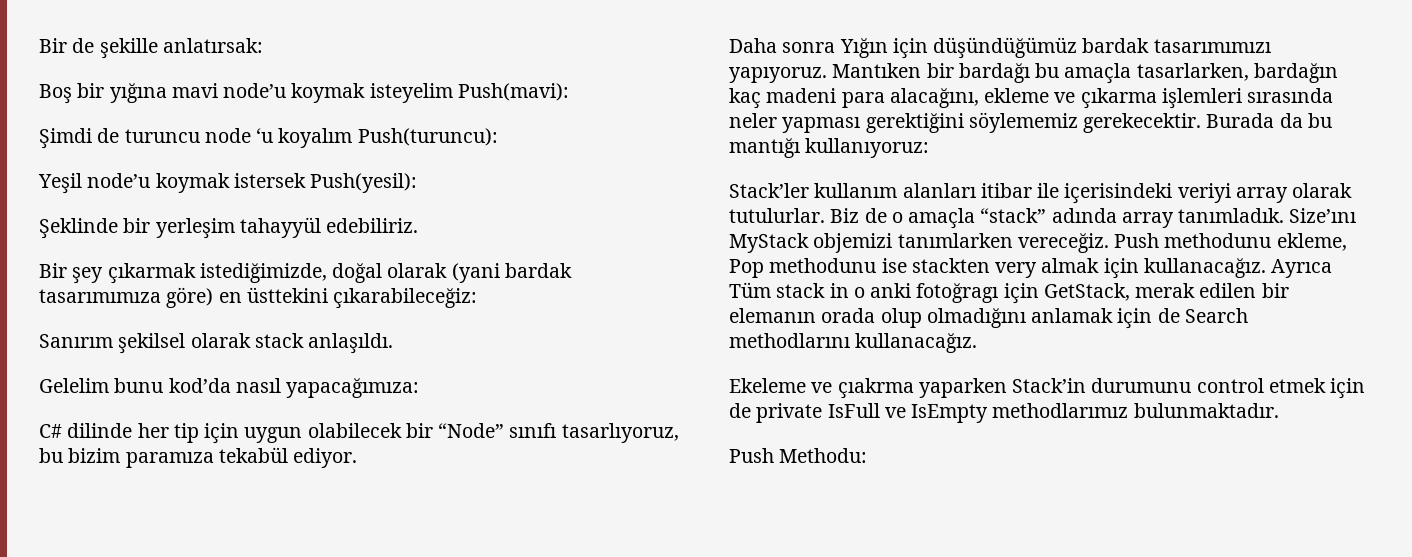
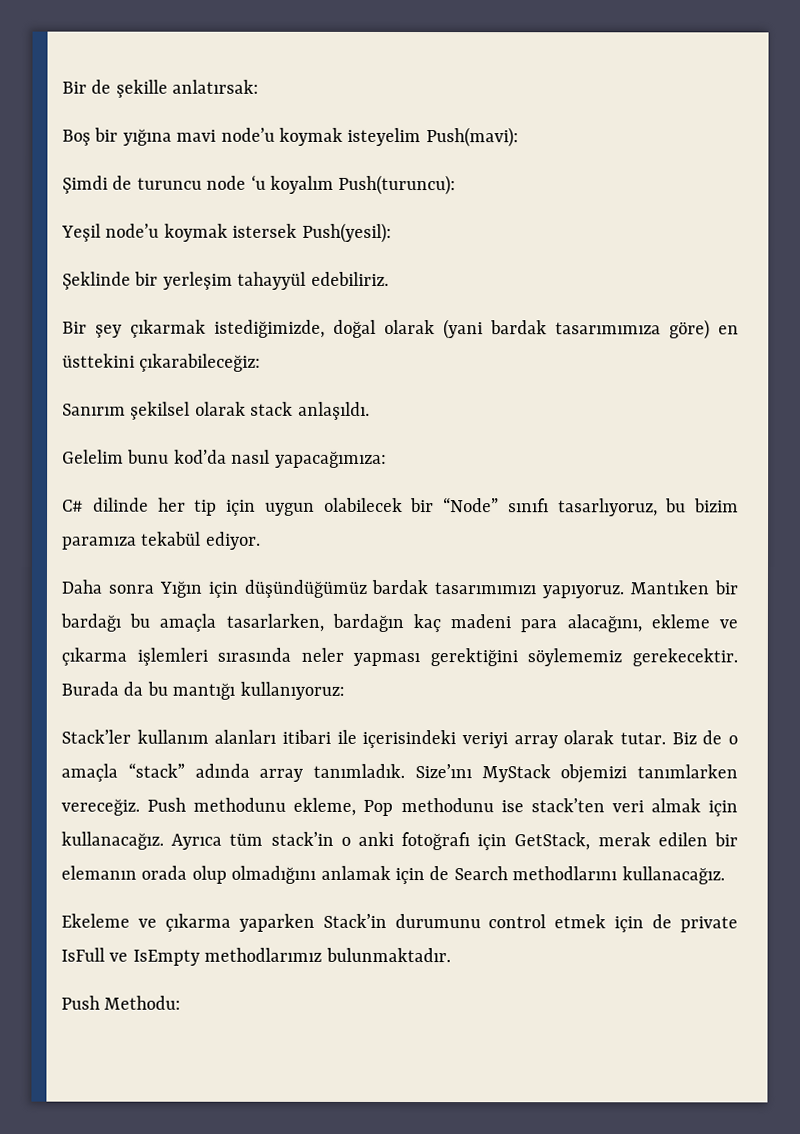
[980,183,1032,198] itibar -> [282,729,331,744] itibari
[729,208,825,223] tutulurlar. -> [620,732,667,745] tutar.
[911,258,1038,278] stackten very -> [530,798,644,813] stack’ten veri
[729,282,849,298] Tüm stack in -> [229,831,334,846] tüm stack’in
[916,283,999,303] fotoğragı -> [401,832,471,851] fotoğrafı
[837,378,914,399] çıakrma -> [164,913,231,932] çıkarma

